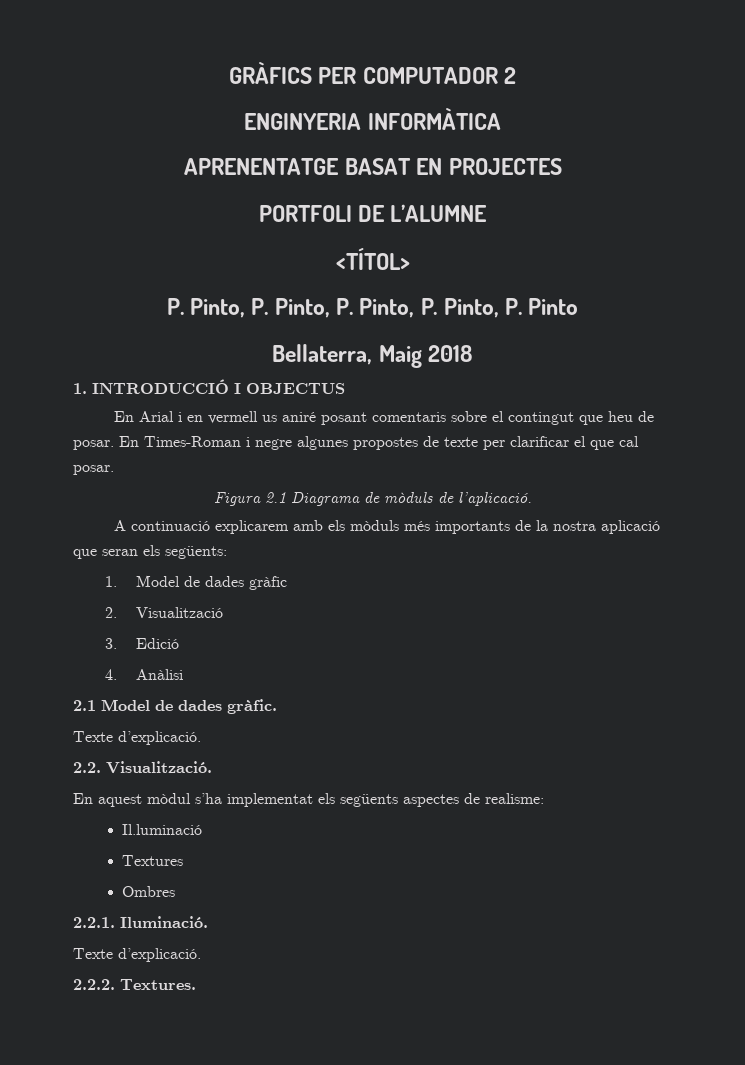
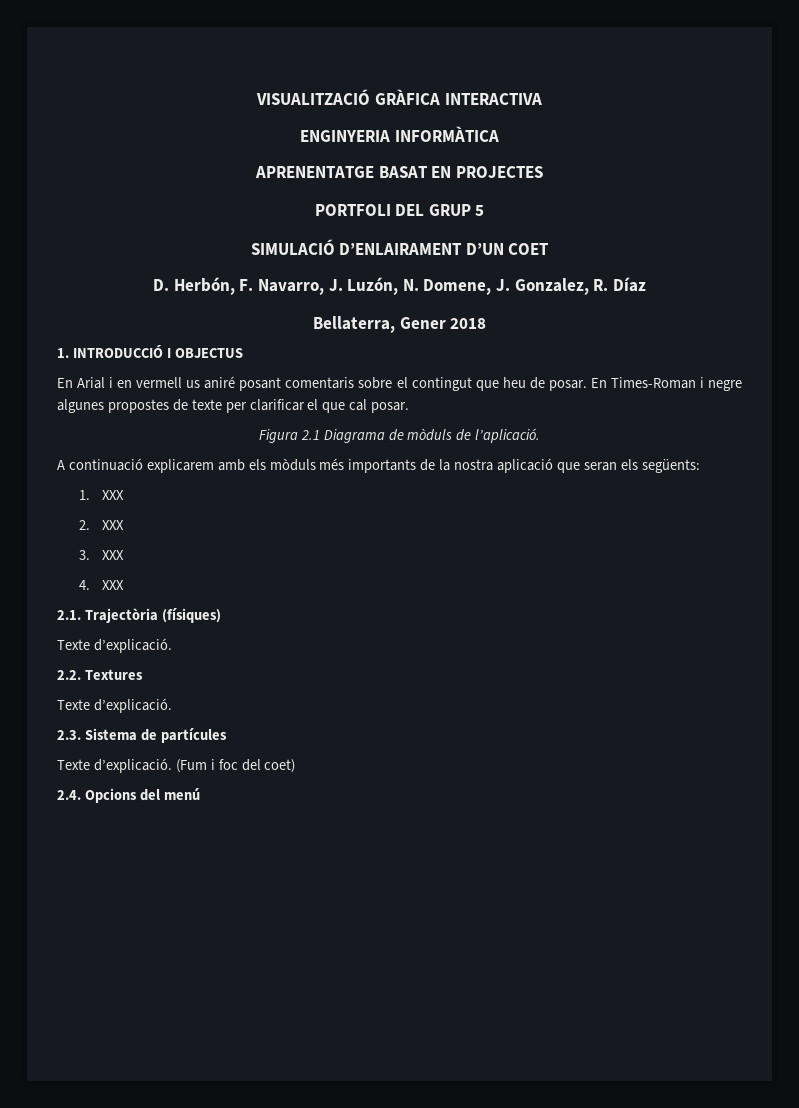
[228,62,517,84] GRÀFICS PER COMPUTADOR 2 -> [256,89,542,105] VISUALITZACIÓ GRÀFICA INTERACTIVA
[358,204,488,222] [335,248,410,270] [166,298,579,318] DE L’ALUMNE // <TÍTOL> // P. Pinto, P. Pinto, P. Pinto, P. Pinto, P. Pinto -> [395,204,485,216] [250,239,550,255] [153,277,646,295] DEL GRUP 5 // SIMULACIÓ D’ENLAIRAMENT D’UN COET // D. Herbón, F. Navarro, J. Luzón, N. Domene, J. Gonzalez, R. Díaz
[378,345,422,368] Maig -> [399,317,446,329] Gener
[136,575,288,590] Model de dades gràfic -> [101,490,124,500] XXX
[136,607,224,618] Visualització -> [101,520,124,530] XXX
[136,638,180,649] Edició -> [101,550,124,560] XXX
[136,669,184,680] [73,699,277,714] [73,731,201,745] [73,761,212,774] [73,793,544,807] [122,824,203,835] [122,855,184,866] [122,886,176,897] [73,916,208,928] [73,948,201,962] [73,979,196,990] Anàlisi // 2.1 Model de dades gràfic. // Texte d’explicació. // 2.2. Visualització. // En aquest mòdul s’ha implementat els següents aspectes de realisme: // Il.luminació // Textures // Ombres // 2.2.1. Iluminació. // Texte d’explicació. // 2.2.2. Textures. -> [101,580,124,590] [57,608,221,623] [57,638,172,653] [57,669,143,680] [57,698,172,713] [57,728,227,743] [57,758,296,773] [57,788,200,803] XXX // 2.1. Trajectòria (físiques) // Texte d’explicació. // 2.2. Textures // Texte d’explicació. // 2.3. Sistema de partícules // Texte d’explicació. (Fum i foc del coet) // 2.4. Opcions del menú

